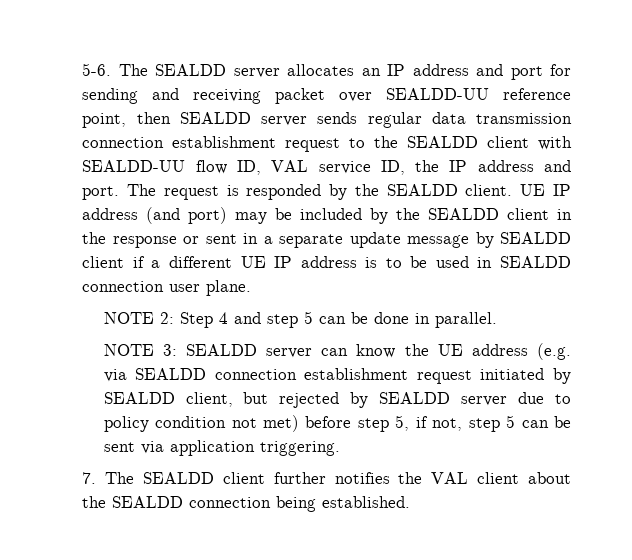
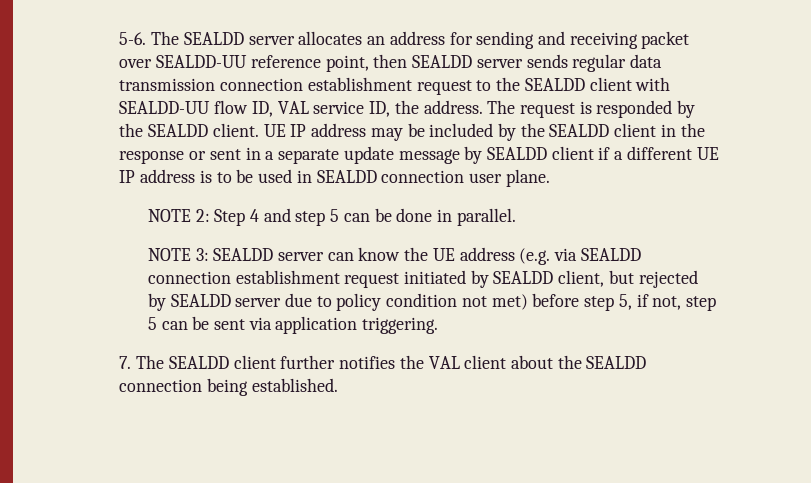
[387,64,543,80] IP address and port -> [389,31,445,45] address
[449,160,571,172] [82,186,120,200] IP address and port. -> [423,100,483,114] address.
[146,207,228,224] (and port) -> (367, 130) none

